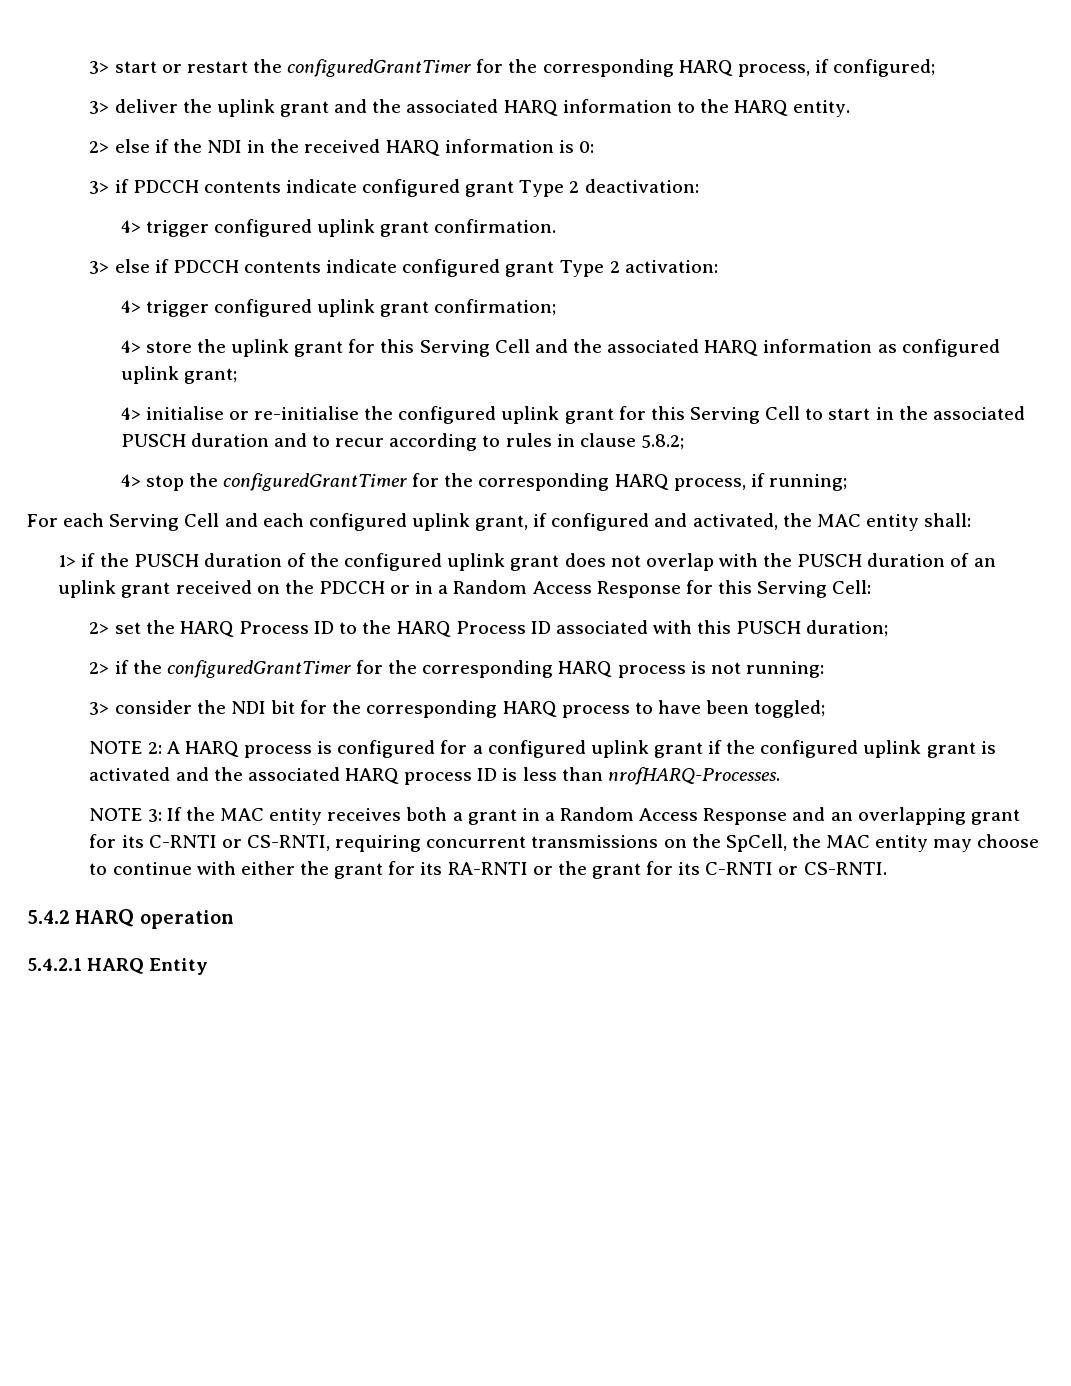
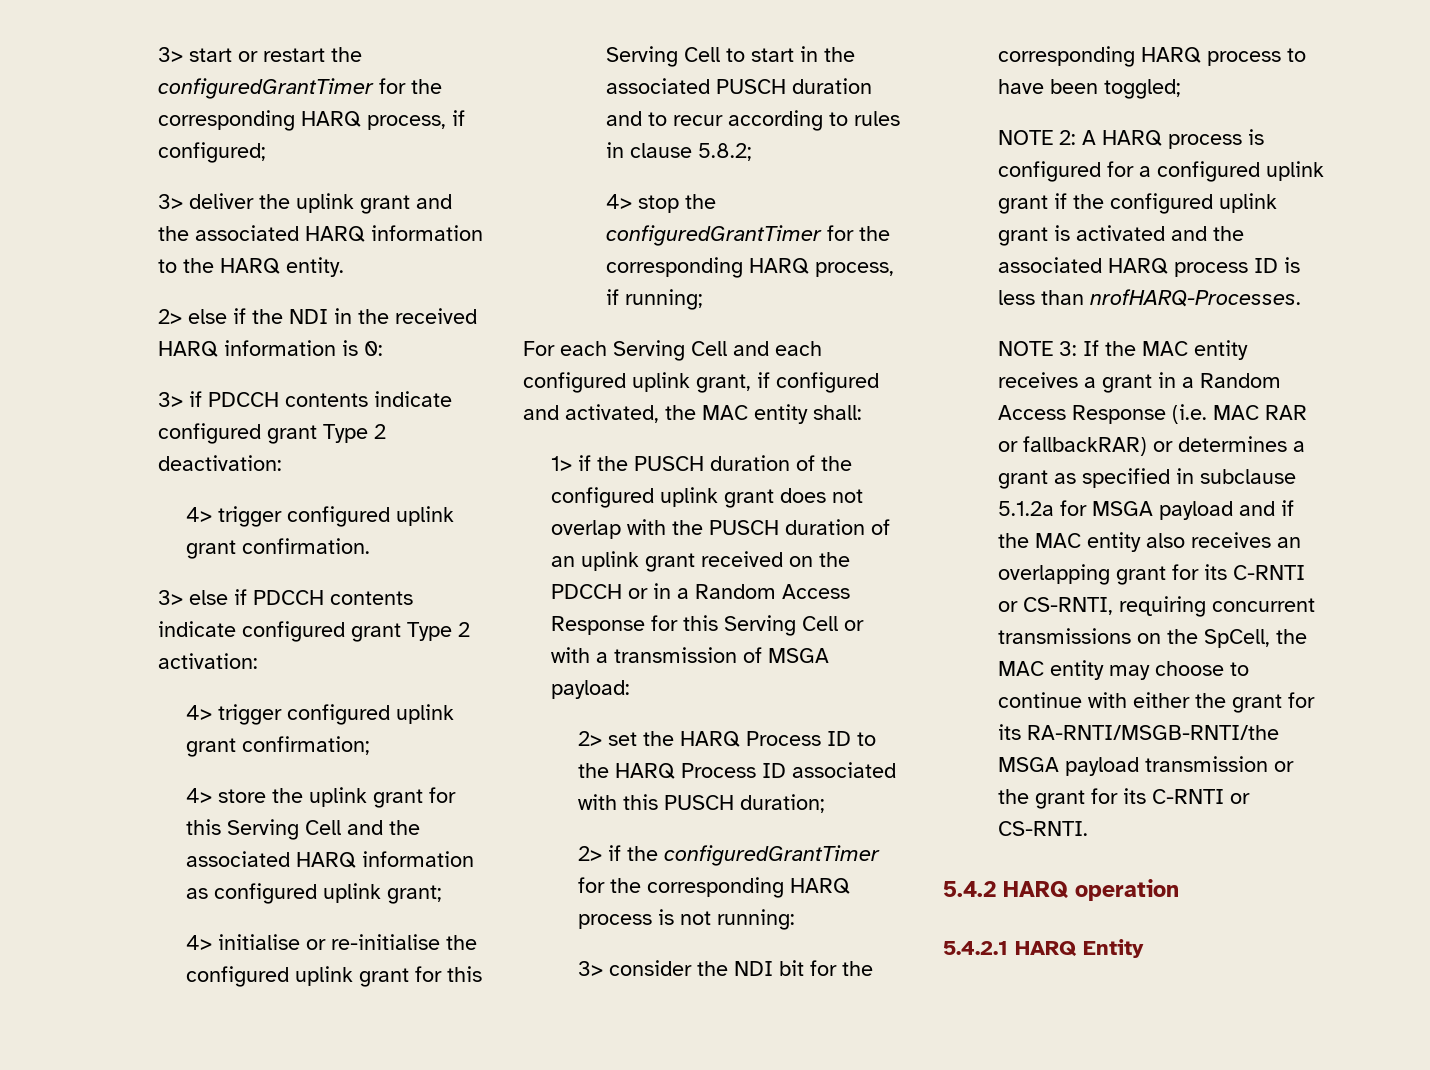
[832,580,872,594] Cell: -> [801,616,864,631] [550,647,829,663] [550,680,630,699] Cell or with a transmission of MSGA payload:
[406,807,448,821] both -> (1079, 380) none
[792,807,826,821] and -> [1172,404,1308,424] [998,436,1306,456] [998,468,1297,489] [998,500,1295,520] [998,532,1272,552] (i.e. MAC RAR or fallbackRAR) or determines a grant as specified in subclause 5.1.2a for MSGA payload and if the MAC entity also receives
[447,862,528,875] RA-RNTI -> [1027,725,1280,740] [998,756,1269,776] RA-RNTI/MSGB-RNTI/the MSGA payload transmission

